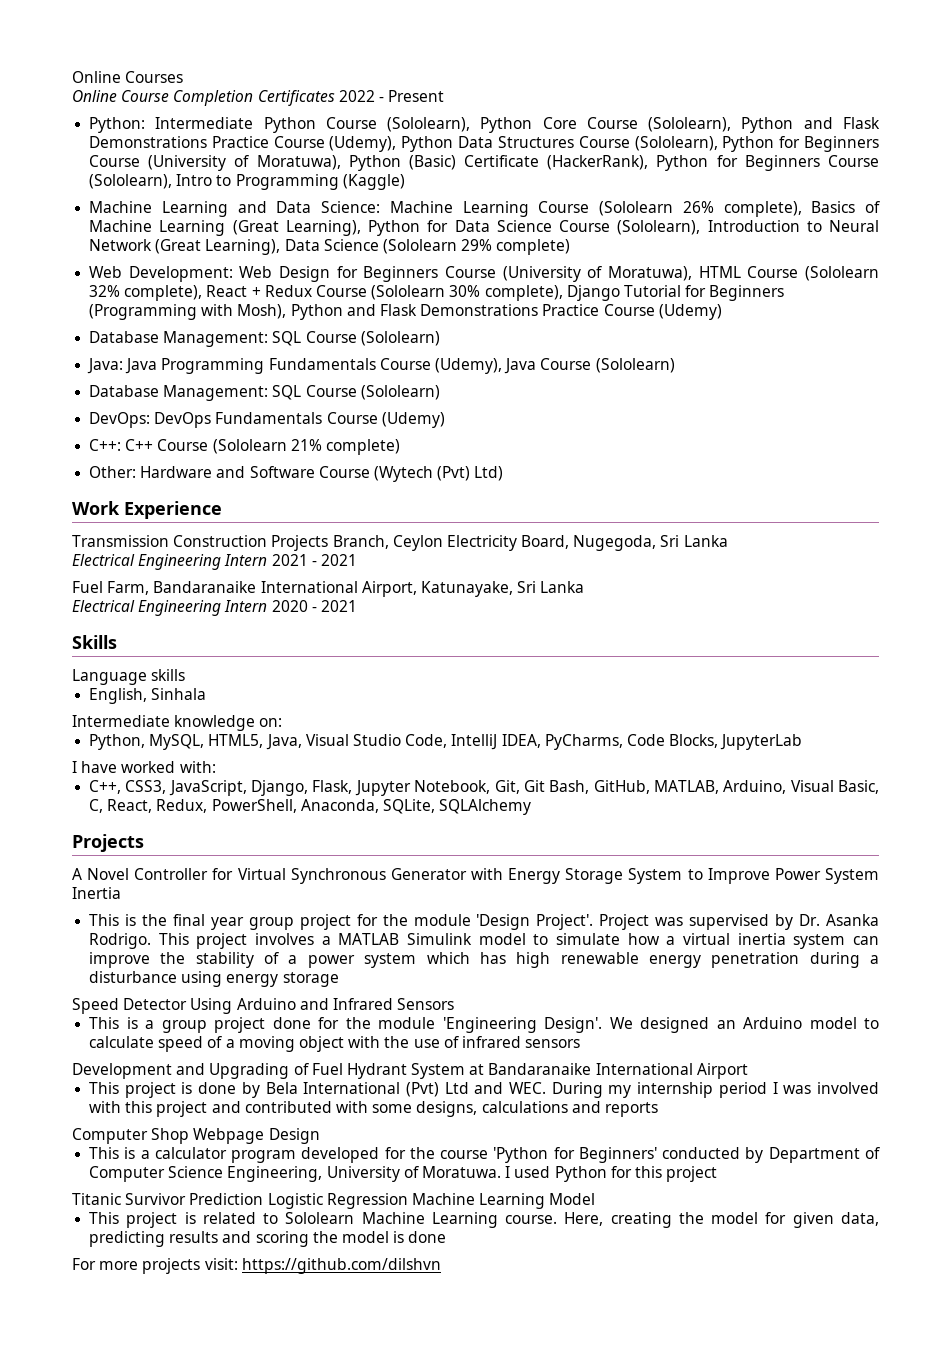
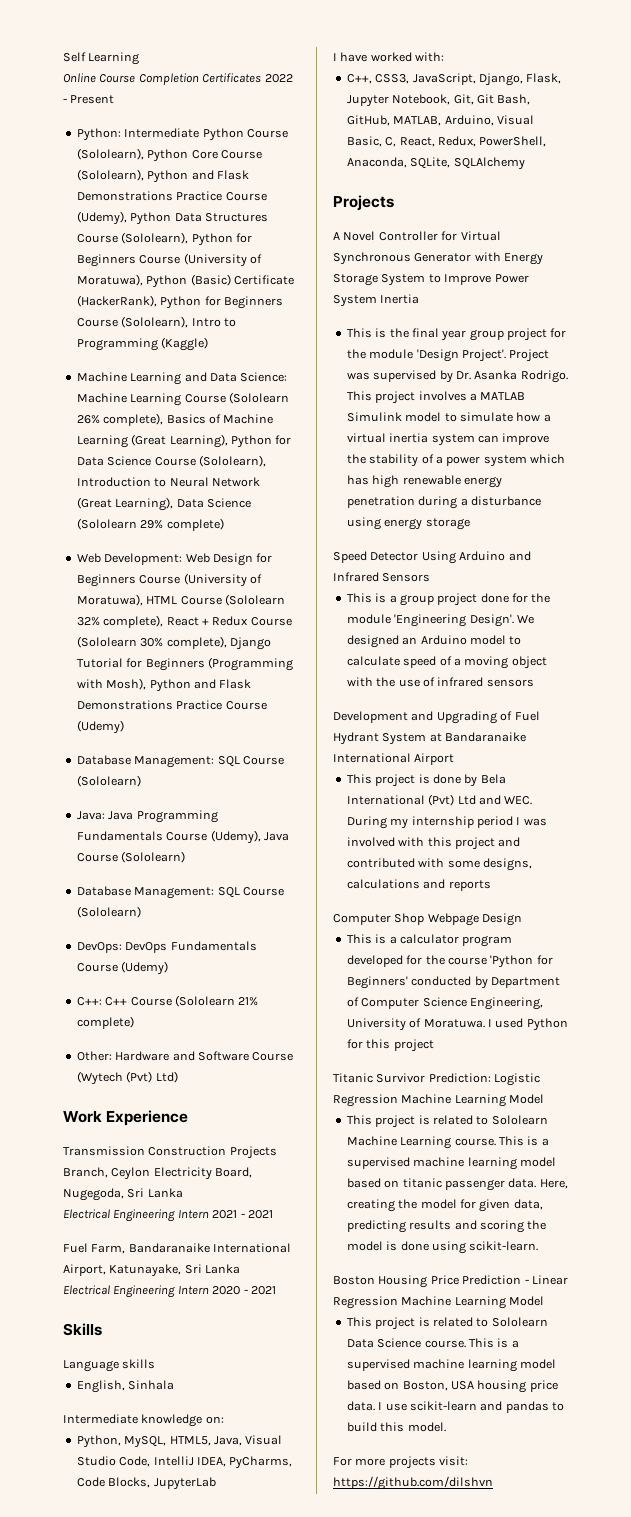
[72,71,184,83] Online Courses -> [63,52,140,65] Self Learning
[189,1193,264,1205] Prediction -> [428,1073,491,1083] Prediction:
(558, 1219) none -> [498,1136,549,1146] [346,1157,556,1170] [346,1178,537,1191] This is a supervised machine learning model based on titanic passenger data.
(447, 1237) none -> [431,1241,539,1254] [333,1275,568,1288] [333,1296,545,1309] [346,1317,548,1330] [346,1338,519,1348] [346,1359,556,1372] [346,1380,558,1393] [346,1401,564,1413] [346,1422,446,1432] using scikit-learn. // Boston Housing Price Prediction - Linear Regression Machine Learning Model // This project is related to Sololearn Data Science course. This is a supervised machine learning model based on Boston, USA housing price data. I use scikit-learn and pandas to build this model.

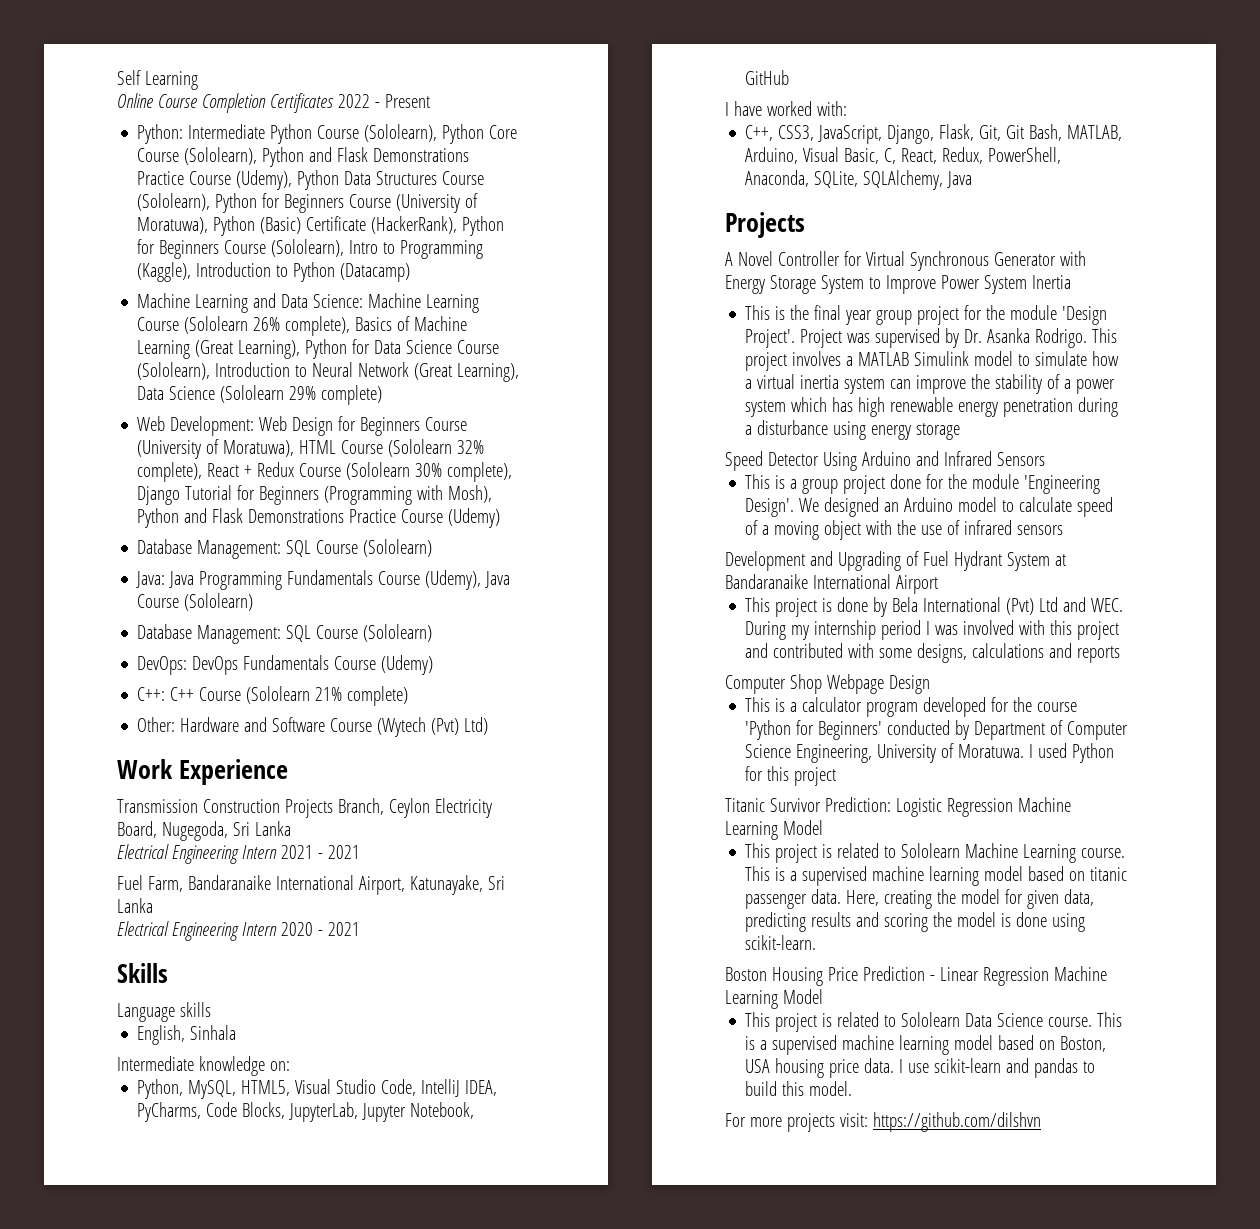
[161,337,209,351] (Kaggle) -> [137,262,411,282] (Kaggle), Introduction to Python (Datacamp)
[213,1436,242,1446] Java, -> (291, 1088) none
[153,1477,216,1490] JupyterLab -> [289,1102,475,1122] [745,70,790,85] JupyterLab, Jupyter Notebook, GitHub
[346,94,451,107] Jupyter Notebook, -> (975, 132) none
[346,115,390,126] GitHub, -> (1063, 132) none
[453,157,525,170] SQLAlchemy -> [863,170,973,190] SQLAlchemy, Java

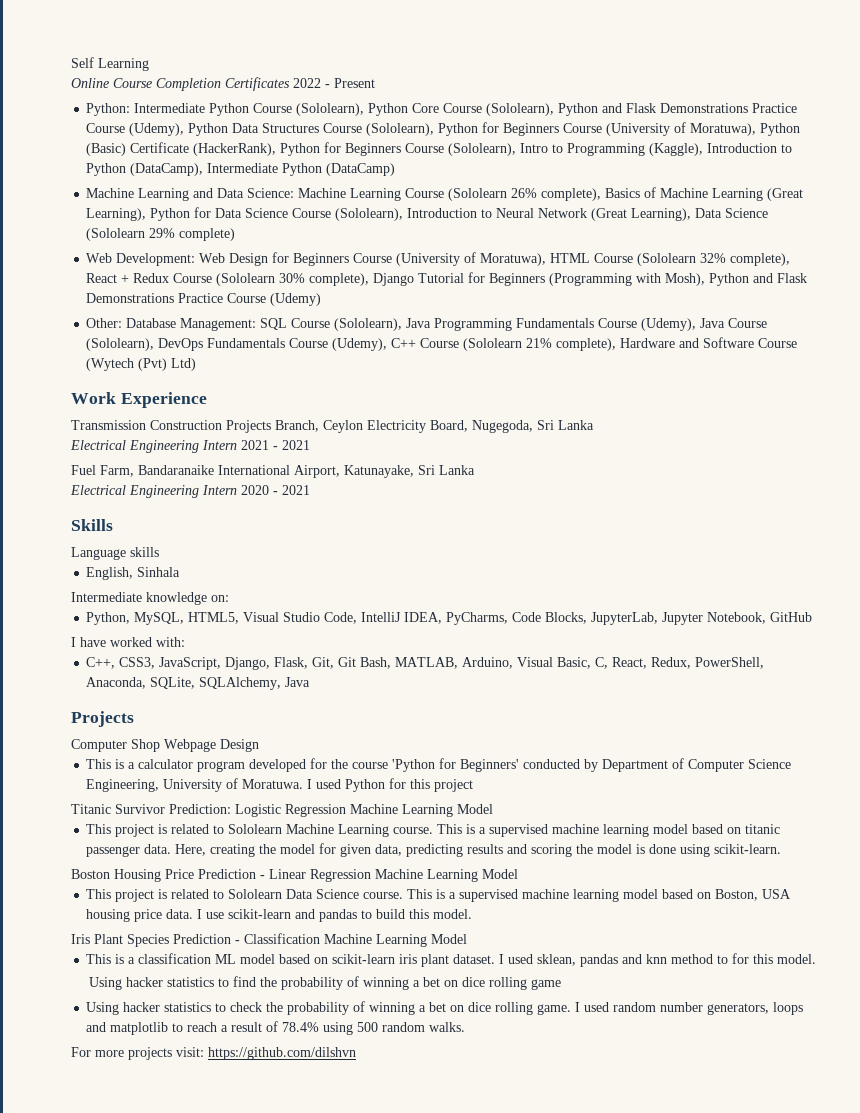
[340,263,411,282] (Datacamp) -> [130,163,396,176] (DataCamp), Intermediate Python (DataCamp)
[137,539,433,559] [136,571,166,588] Database Management: SQL Course (Sololearn) // Java: -> [86,318,403,331] Other: Database Management: SQL Course (Sololearn),
[184,593,254,611] [137,624,433,644] [137,656,188,675] (Sololearn) // Database Management: SQL Course (Sololearn) // DevOps: -> [86,338,155,351] (Sololearn),
[381,655,434,675] [137,687,166,701] (Udemy) // C++: -> [332,338,388,351] (Udemy),
[347,686,409,706] [137,717,176,732] complete) // Other: -> [556,338,617,351] complete),
[725,251,1086,271] [725,275,1071,294] [745,305,1108,325] [745,328,1118,348] [745,351,1120,371] [745,374,1116,394] [745,397,1119,417] [745,420,961,440] [725,451,1045,471] [745,474,1101,494] [745,497,1114,517] [745,520,1064,540] [725,551,1066,571] [725,574,938,594] [745,597,1124,617] [745,620,1120,640] [745,643,1121,663] // A Novel Controller for Virtual Synchronous Generator with Energy Storage System to Improve Power System Inertia // This is the final year group project for the module 'Design Project'. Project was supervised by Dr. Asanka Rodrigo. This project involves a MATLAB Simulink model to simulate how a virtual inertia system can improve the stability of a power system which has high renewable energy penetration during a disturbance using energy storage // Speed Detector Using Arduino and Infrared Sensors // This is a group project done for the module 'Engineering Design'. We designed an Arduino model to calculate speed of a moving object with the use of infrared sensors // Development and Upgrading of Fuel Hydrant System at Bandaranaike International Airport // This project is done by Bela International (Pvt) Ltd and WEC. During my internship period I was involved with this project and contributed with some designs, calculations and reports -> (134, 719) none
(853, 1088) none -> [71,933,467,947] [86,953,817,967] [89,976,562,990] [86,1001,804,1015] [86,1021,466,1035] // Iris Plant Species Prediction - Classification Machine Learning Model // This is a classification ML model based on scikit-learn iris plant dataset. I used sklean, pandas and knn method to for this model. // Using hacker statistics to find the probability of winning a bet on dice rolling game // Using hacker statistics to check the probability of winning a bet on dice rolling game. I used random number generators, loops and matplotlib to reach a result of 78.4% using 500 random walks.

